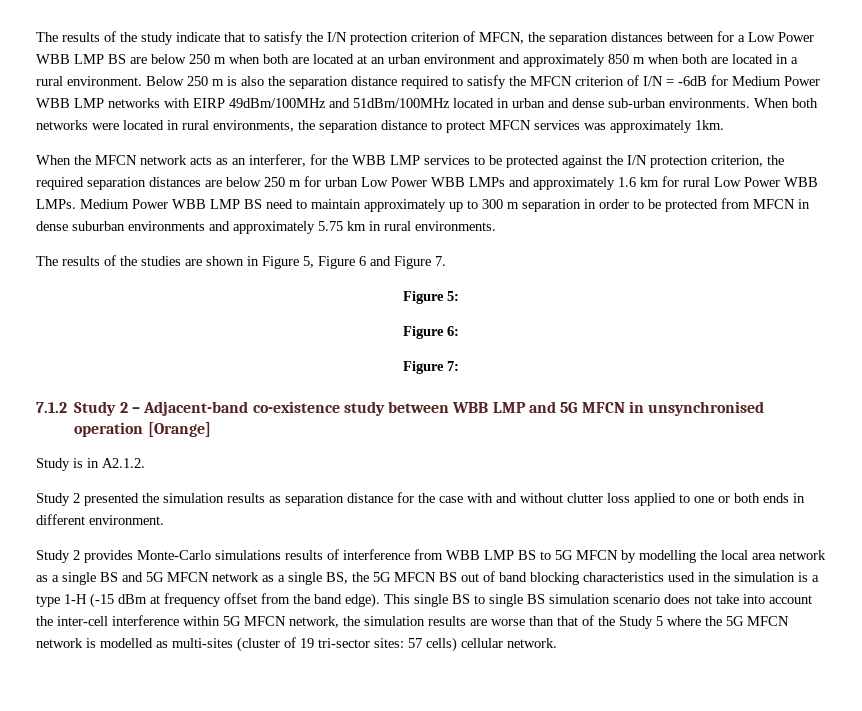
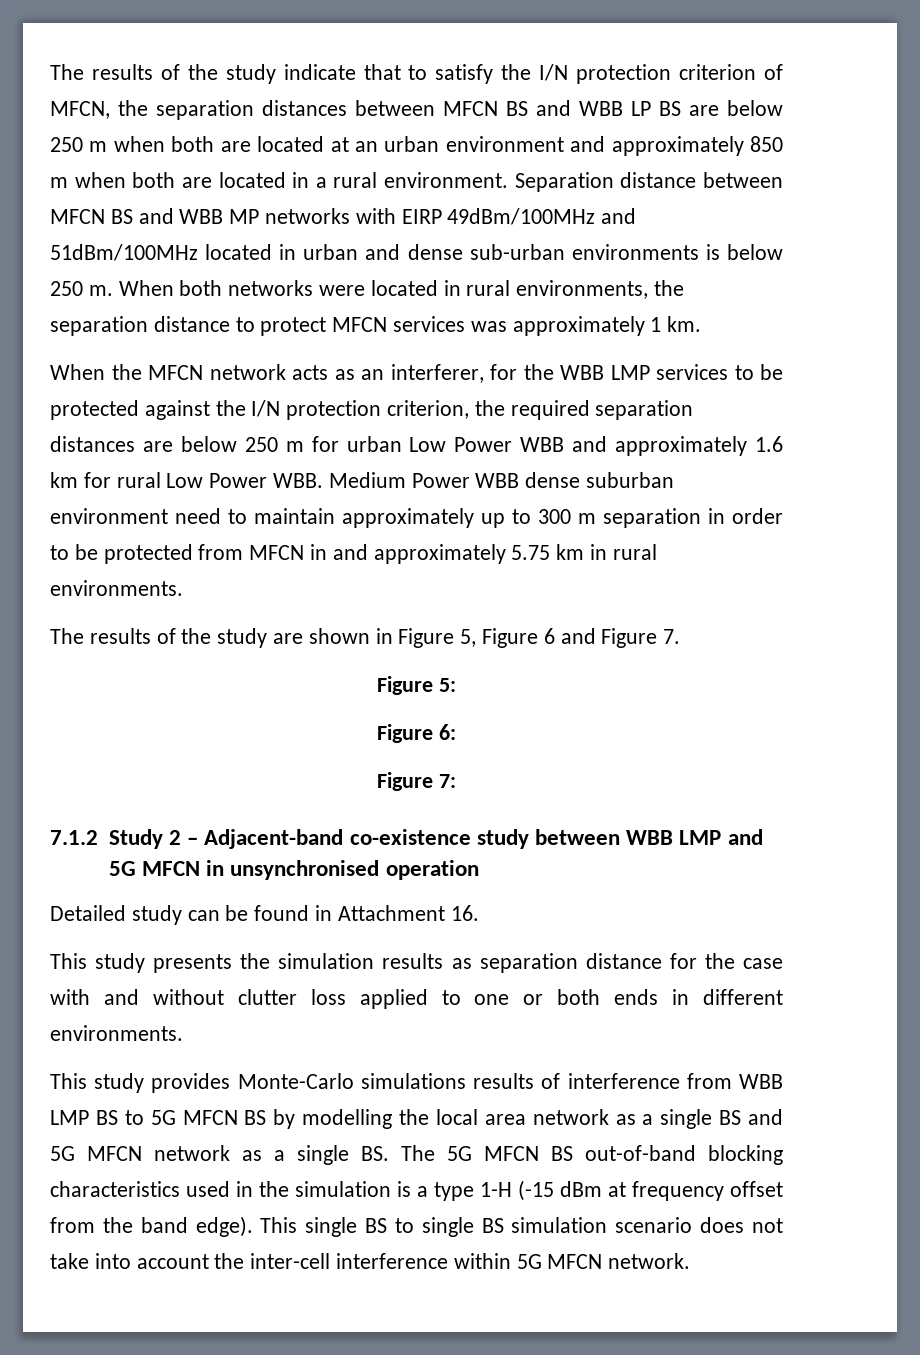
[717,31,814,42] [36,54,104,64] for a Low Power WBB LMP -> [443,100,651,116] MFCN BS and WBB LP
[146,75,820,89] [36,98,104,108] Below 250 m is also the separation distance required to satisfy the MFCN criterion of I/N = -6dB for Medium Power WBB LMP -> [514,172,783,192] [50,208,260,224] Separation distance between MFCN BS and WBB MP
[669,98,750,108] environments. -> [571,244,783,260] [50,281,113,296] environments is below 250 m.
[695,120,724,130] 1km. -> [650,316,702,332] 1 km.
[469,177,505,187] LMPs -> (565, 444) none
[784,177,818,187] [36,199,262,209] WBB LMPs. Medium Power WBB LMP BS -> [273,472,675,488] [50,508,168,524] WBB. Medium Power WBB dense suburban environment
[36,221,205,231] dense suburban environments -> (328, 552) none
[141,256,181,266] studies -> [217,628,268,648] study
[147,422,211,437] [36,458,145,471] [36,493,139,506] [Orange] // Study is in A2.1.2. // Study 2 presented -> [50,905,479,925] [50,953,233,973] // Detailed study can be found in Attachment 16. // This study presents
[89,515,164,525] [36,550,80,563] environment. // Study 2 -> [50,1025,183,1041] [50,1073,145,1093] environments. // This study
(618, 555) none -> [244,1110,267,1125] BS
[326,571,527,584] BS, the 5G MFCN BS out of band -> [361,1145,696,1161] BS. The 5G MFCN BS out-of-band
[289,615,789,629] [36,637,503,652] network, the simulation results are worse than that of the Study 5 where the 5G MFCN network is modelled as multi-sites (cluster of 19 tri-sector sites: 57 cells) cellular -> (603, 1261) none

